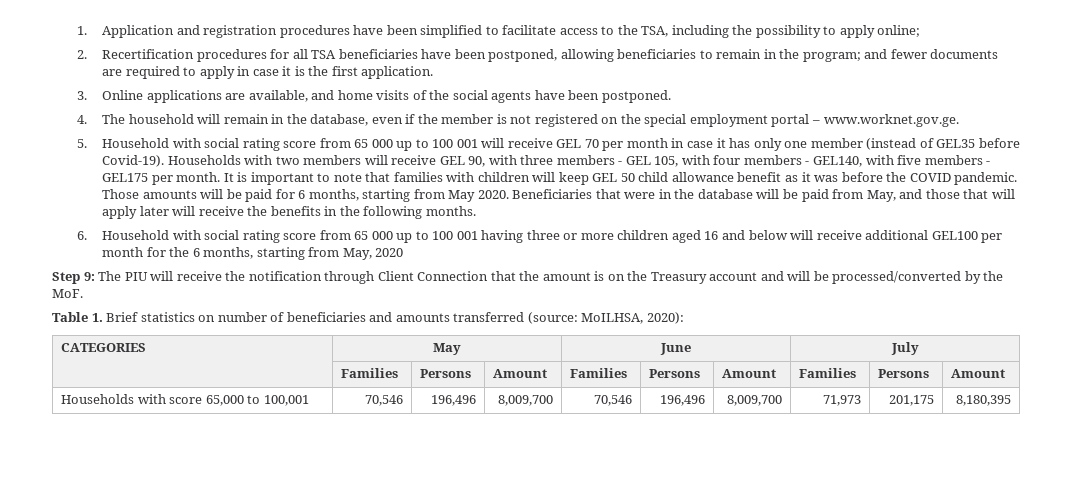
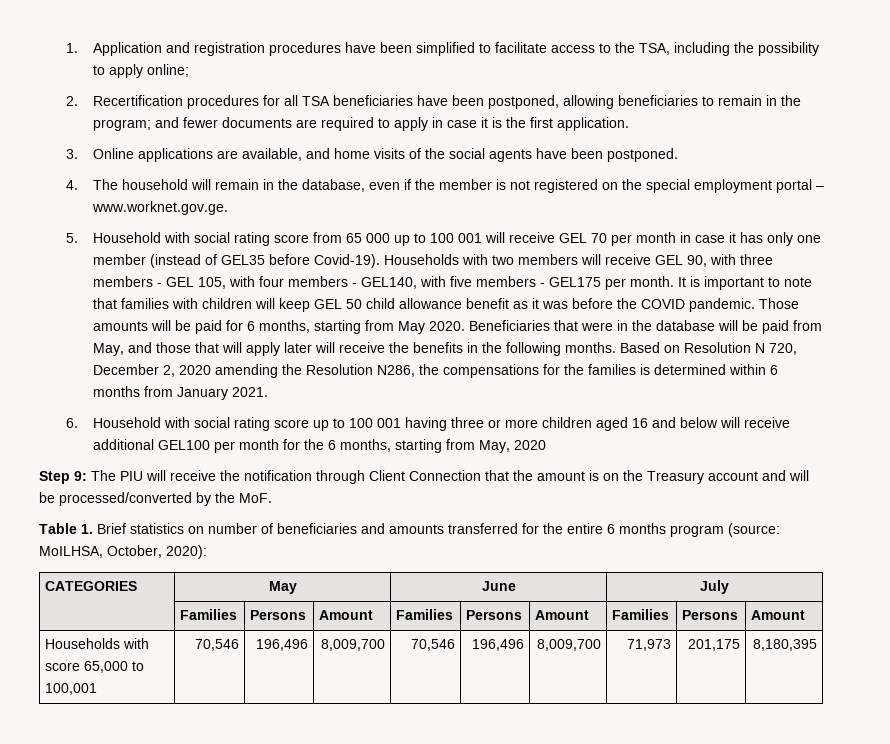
(476, 211) none -> [619,342,797,355] [92,364,778,378] [92,386,268,400] Based on Resolution N 720, December 2, 2020 amending the Resolution N286, the compensations for the families is determined within 6 months from January 2021.
[319,230,393,240] from 65 000 -> (309, 423) none
(525, 317) none -> [522,523,724,537] for the entire 6 months program
(644, 318) none -> [107,545,162,558] October,

